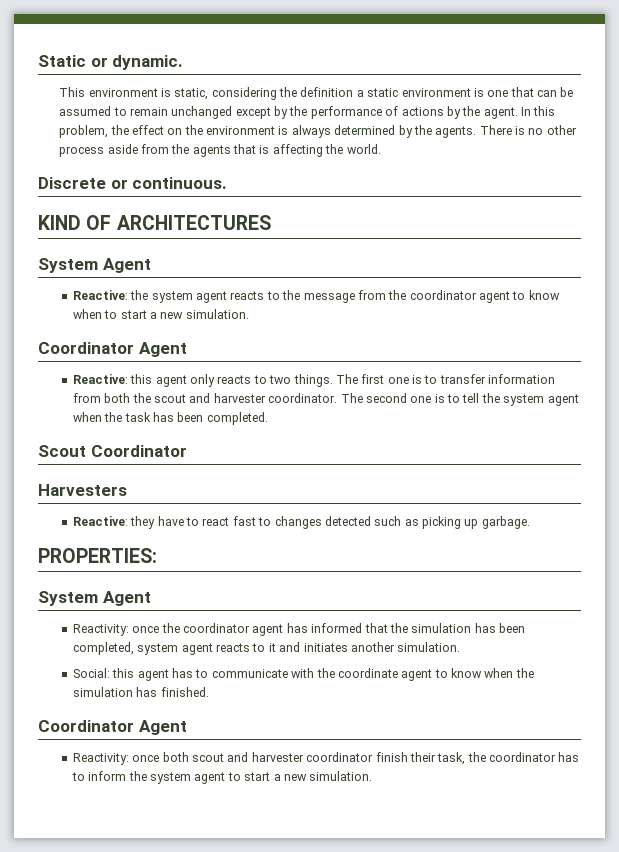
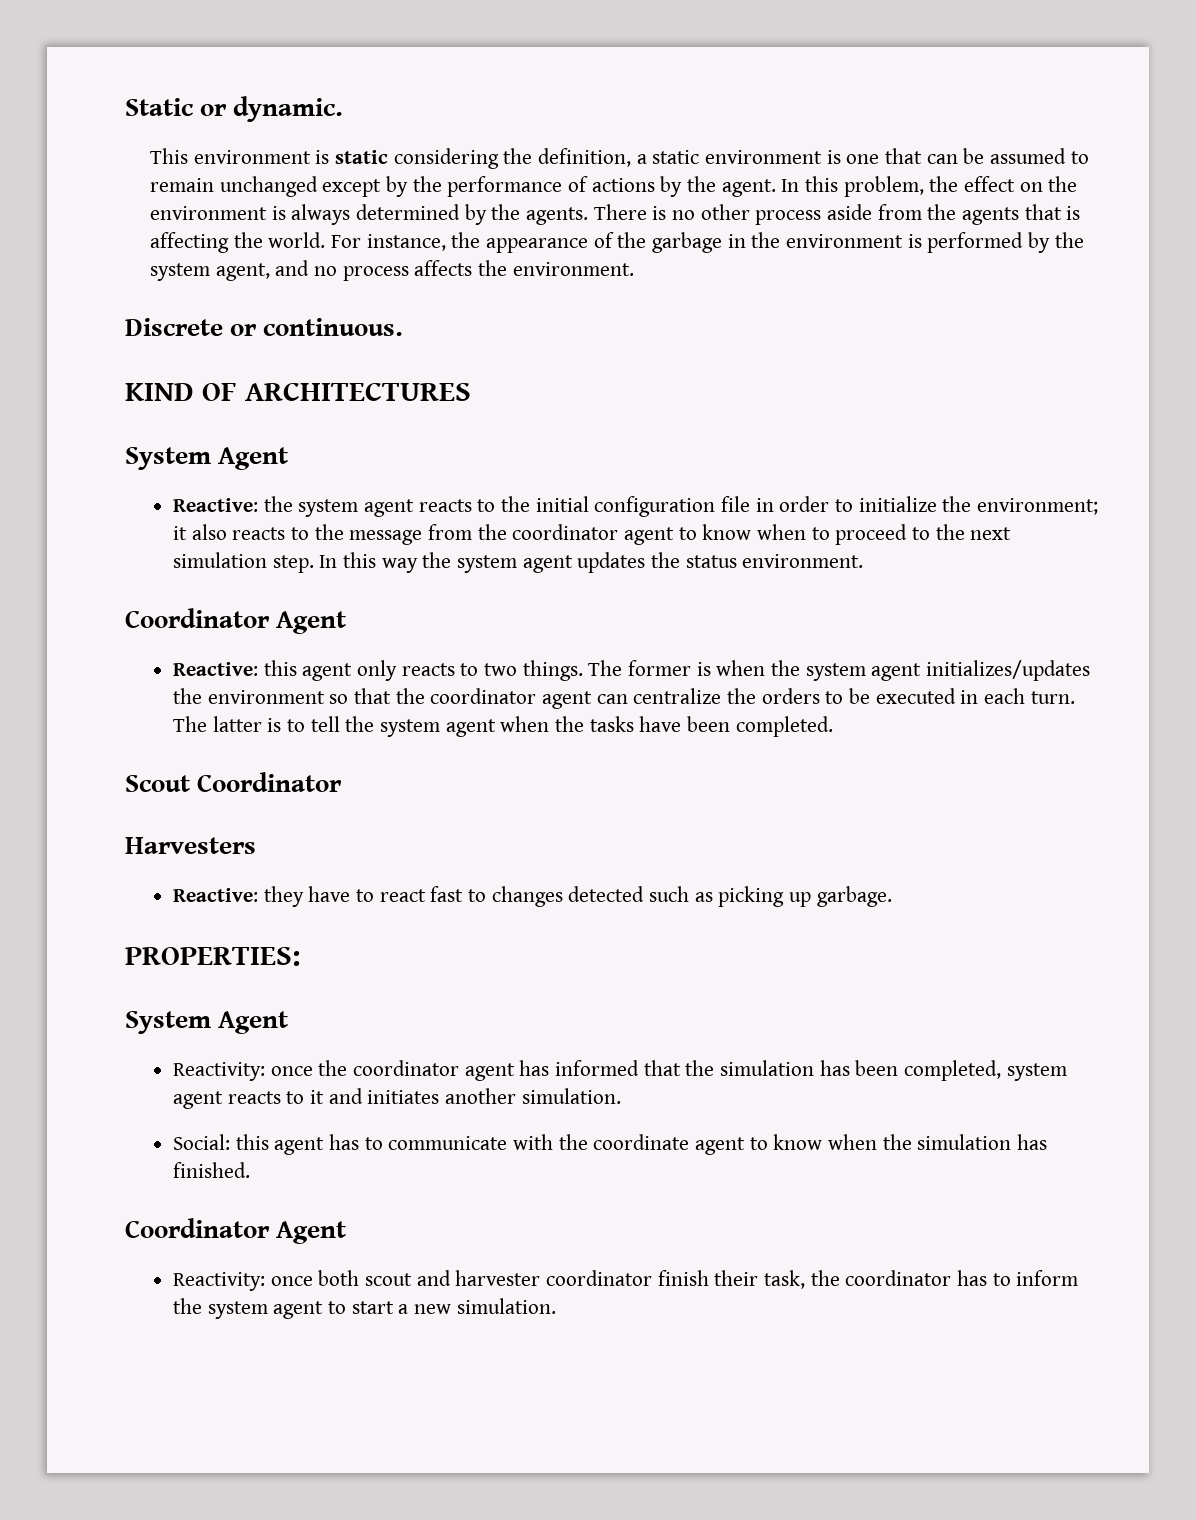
[174,88,209,100] static, -> [334,150,388,164] static
[300,87,354,97] definition -> [537,148,631,167] definition,
(381, 149) none -> [330,232,1084,253] [149,260,634,281] For instance, the appearance of the garbage in the environment is performed by the system agent, and no process affects the environment.
(301, 295) none -> [535,496,1099,517] [173,524,344,540] initial configuration file in order to initialize the environment; it also reacts to the
[120,309,249,319] start a new simulation. -> [835,524,1012,545] [173,552,864,573] proceed to the next simulation step. In this way the system agent updates the status environment.
[361,374,556,384] [72,393,432,403] first one is to transfer information from both the scout and harvester coordinator. The second one -> [628,660,1091,681] [173,688,1075,709] [173,716,262,732] former is when the system agent initializes/updates the environment so that the coordinator agent can centralize the orders to be executed in each turn. The latter
[124,412,175,422] task has -> [589,716,682,732] tasks have

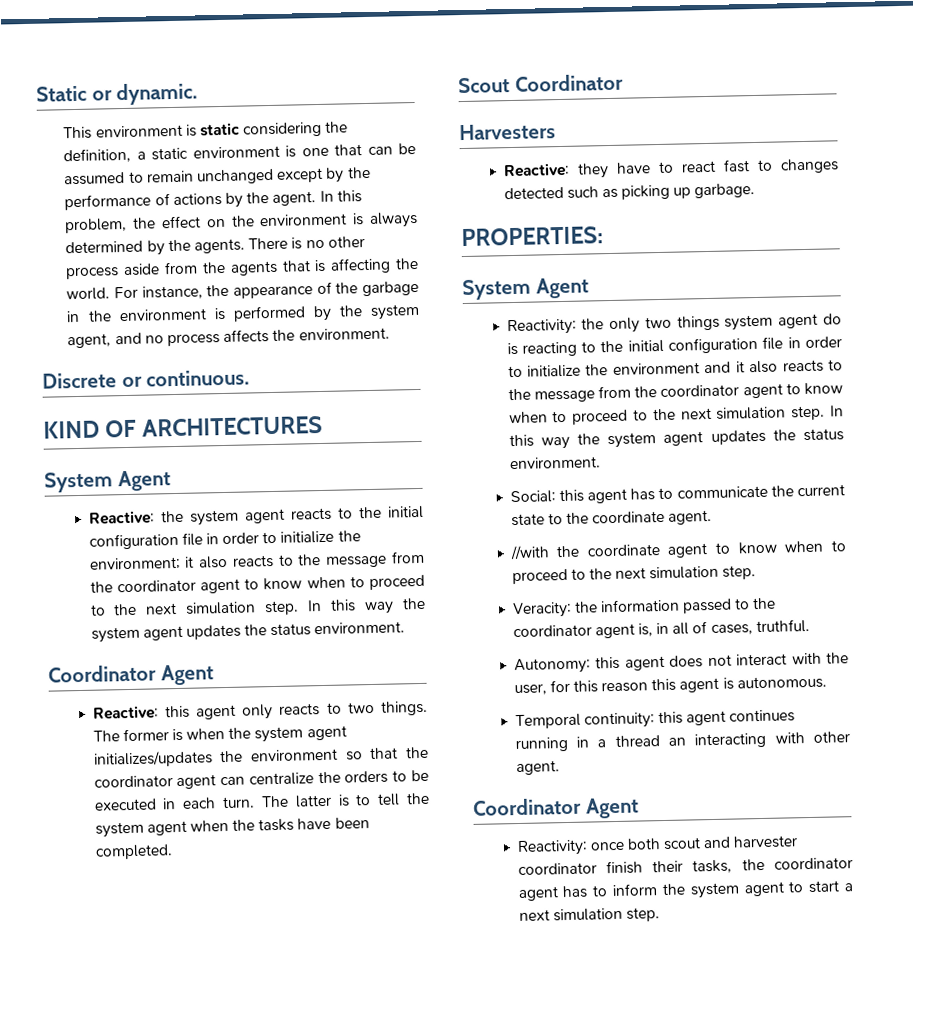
[270,1060,1067,1081] [173,1088,621,1109] once the coordinator agent has informed that the simulation has been completed, system agent reacts to it and initiates another simulation. -> [581,313,842,334] [506,336,842,357] [507,359,844,378] [507,382,843,403] [508,405,844,425] [508,428,844,450] [509,456,601,470] the only two things system agent do is reacting to the initial configuration file in order to initialize the environment and it also reacts to the message from the coordinator agent to know when to proceed to the next simulation step. In this way the system agent updates the status environment.
[513,1134,554,1150] with -> [770,484,845,497] [510,509,713,527] [509,545,550,561] the current state to the coordinate agent. // //with
[882,1134,1048,1150] [173,1162,251,1178] the simulation has finished. -> [831,540,846,552] [511,565,757,585] [511,597,777,619] [512,618,810,639] [513,652,849,675] [513,675,827,696] [514,709,796,730] [514,731,850,753] [515,760,560,776] to proceed to the next simulation step. // Veracity: the information passed to the coordinator agent is, in all of cases, truthful. // Autonomy: this agent does not interact with the user, for this reason this agent is autonomous. // Temporal continuity: this agent continues running in a thread an interacting with other agent.
[764,1270,952,1289] task, the coordinator -> [692,857,853,874] [517,886,559,902] tasks, the coordinator agent
[414,1298,556,1314] new simulation. -> [518,907,660,922] next simulation step.

